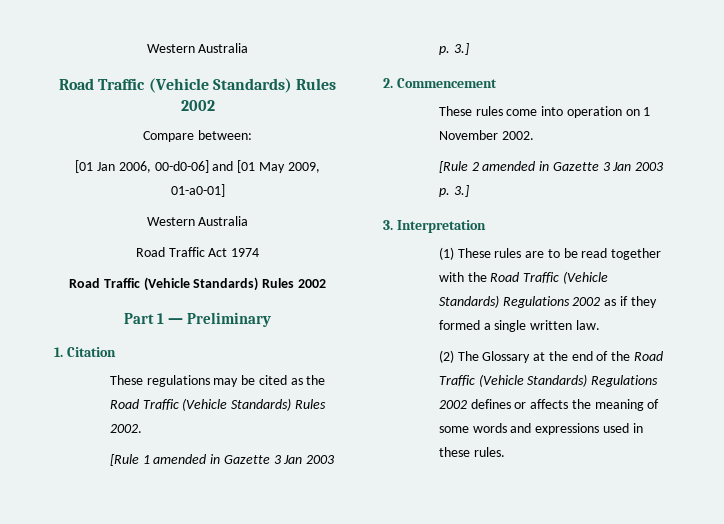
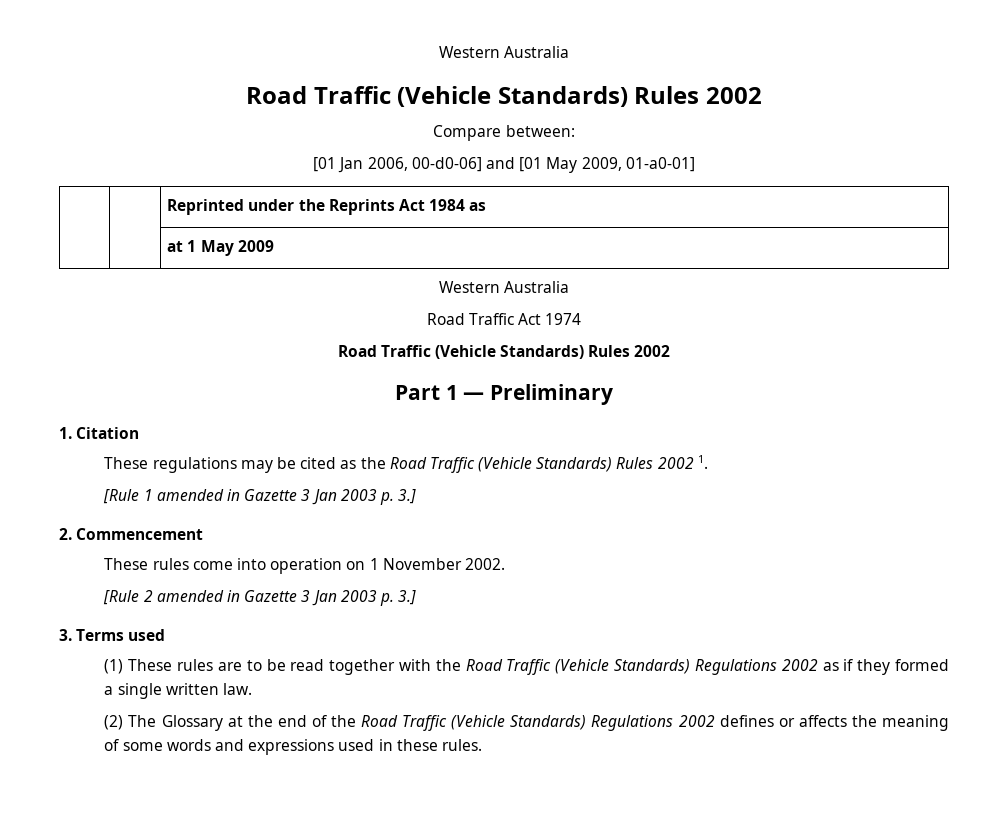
(225, 190) none -> [167,199,487,215] [167,240,274,256] // | | Reprinted under the Reprints Act 1984 as // | | at 1 May 2009
[109,424,142,433] 2002. -> [657,455,708,469] 2002 1.
[396,220,486,233] Interpretation -> [76,629,166,641] Terms used

